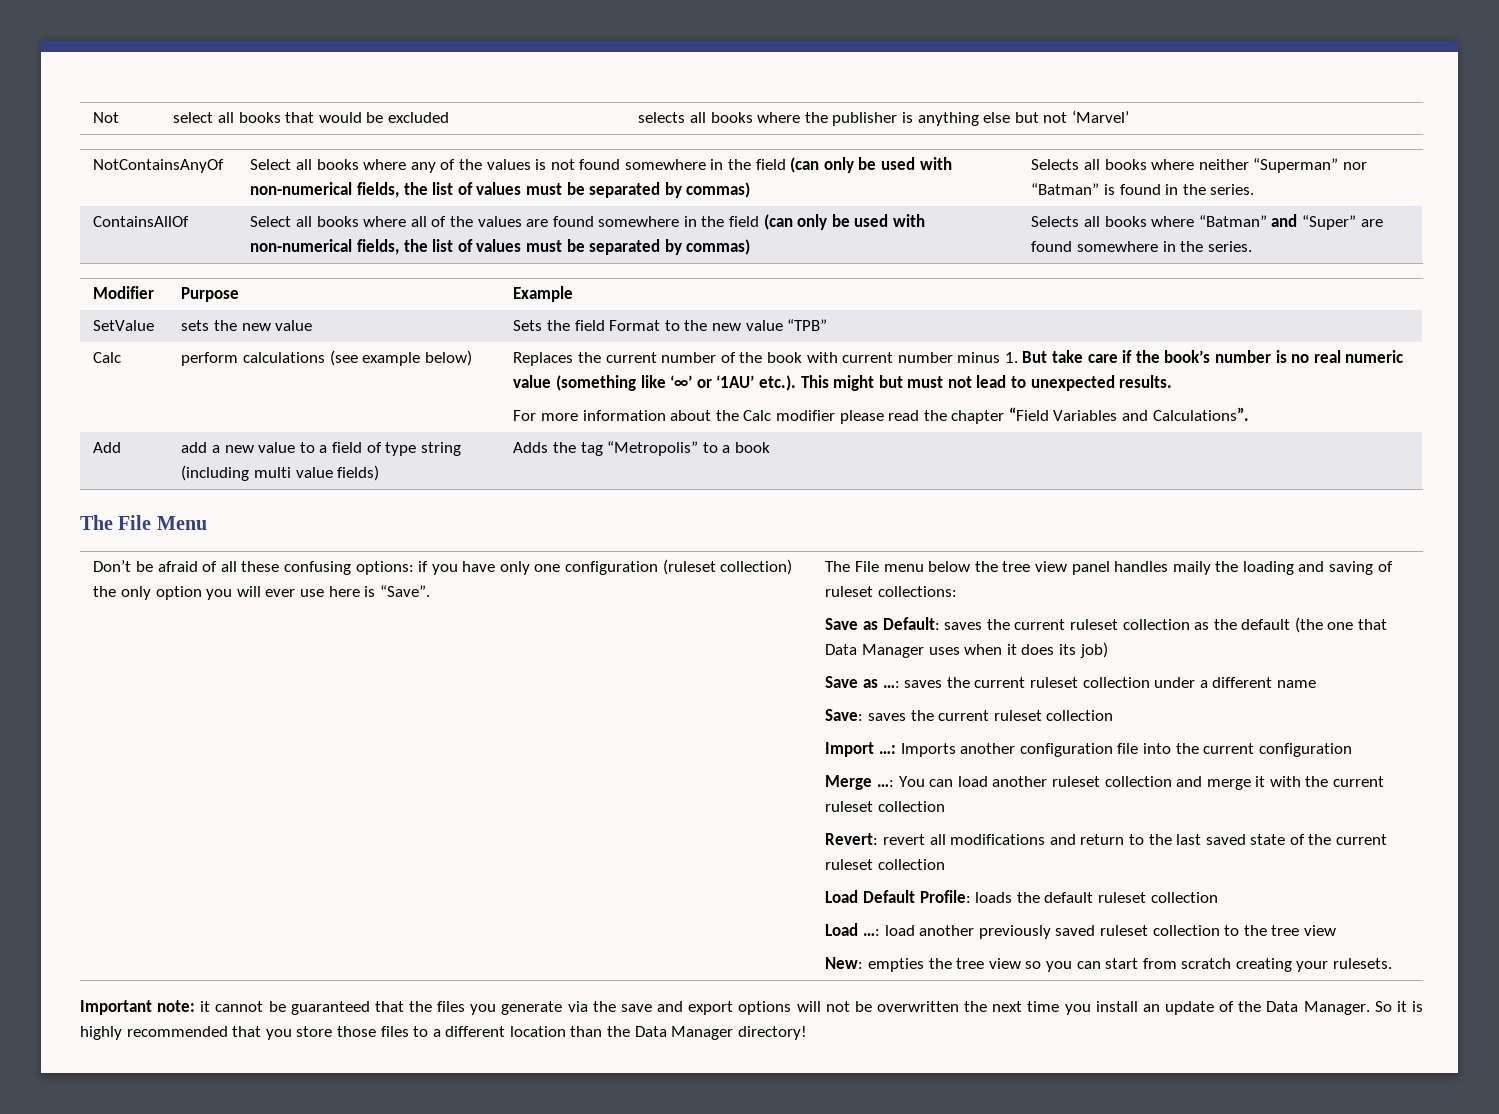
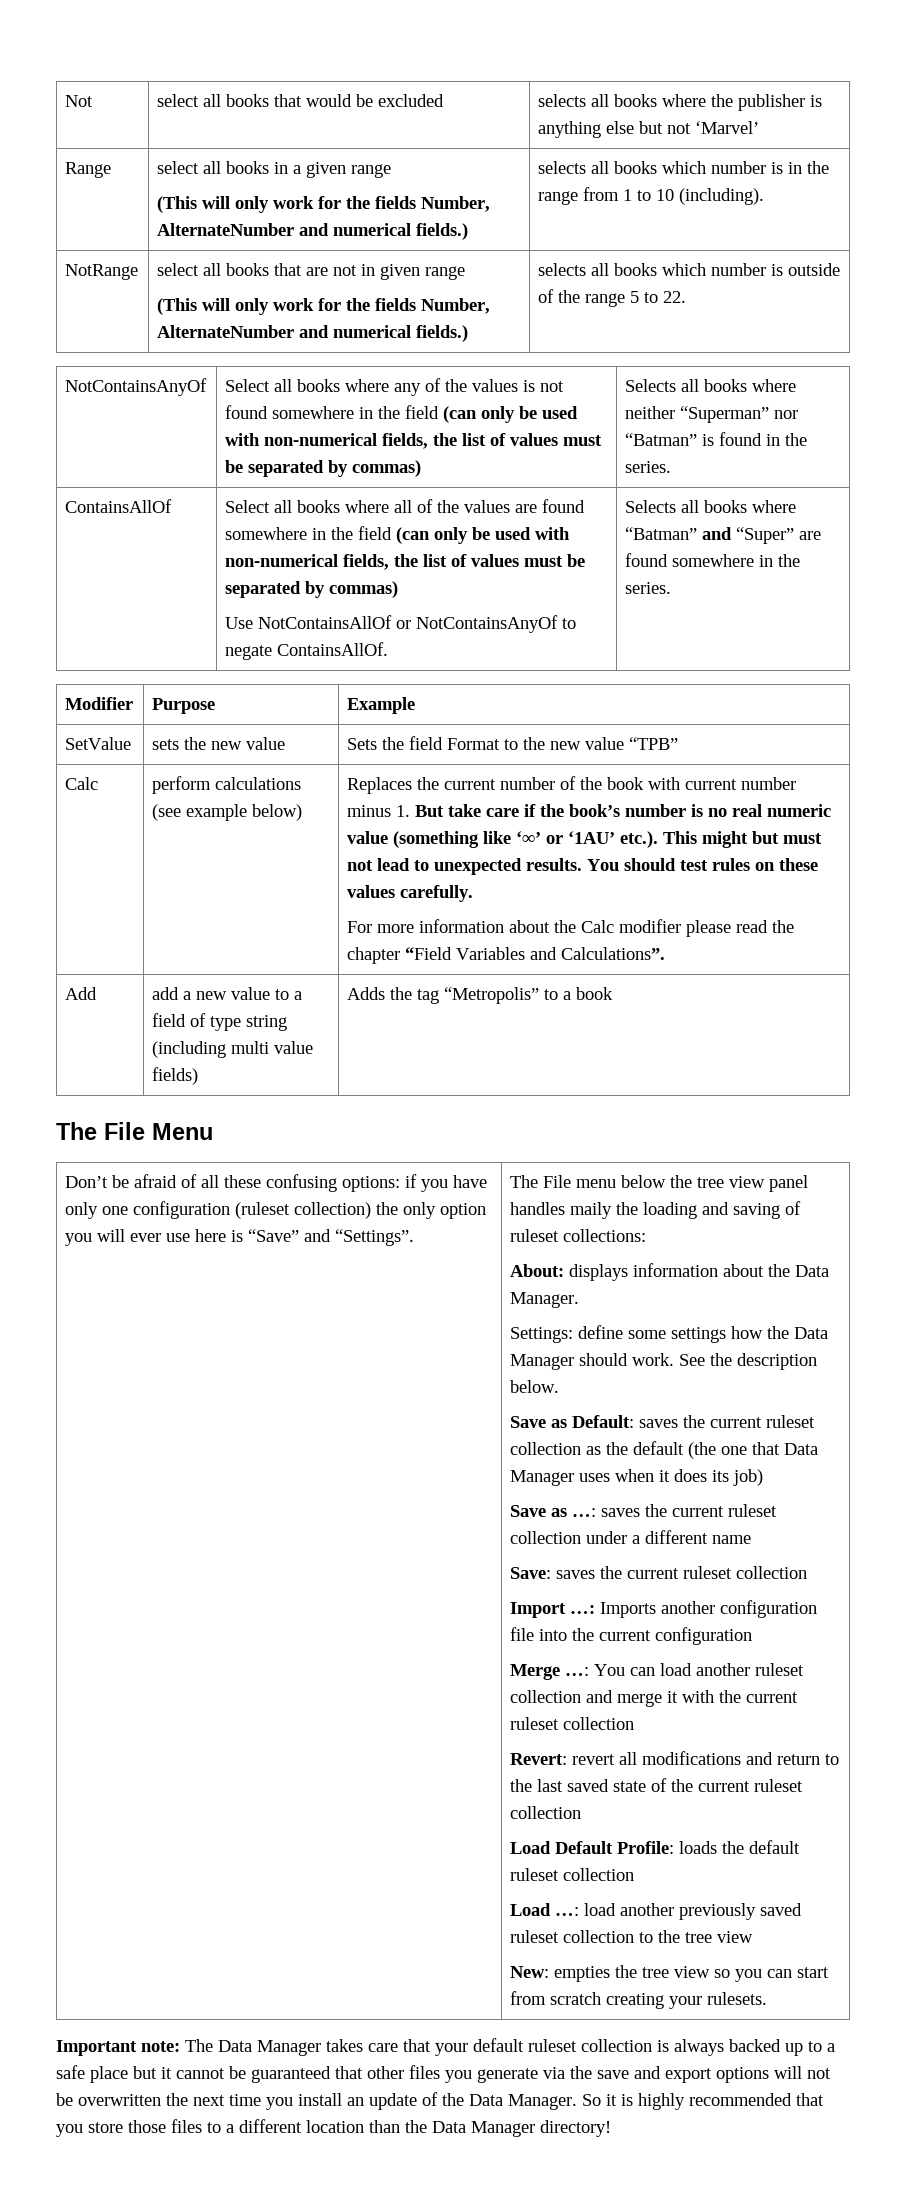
(1129, 116) none -> [65,162,112,178] [157,161,392,178] [157,196,491,213] [157,223,469,240] [538,161,830,174] [538,187,765,205] [65,264,139,280] [157,263,466,280] [157,298,491,315] [157,325,469,342] [538,263,841,276] [538,289,687,307] // Range | select all books in a given range // (This will only work for the fields Number, AlternateNumber and numerical fields.) | selects all books which number is in the range from 1 to 10 (including). // NotRange | select all books that are not in given range // (This will only work for the fields Number, AlternateNumber and numerical fields.) | selects all books which number is outside of the range 5 to 22.
(751, 247) none -> [225,615,577,633] [225,642,389,660] // Use NotContainsAllOf or NotContainsAnyOf to negate ContainsAllOf.
(1173, 381) none -> [587,858,819,871] [347,885,474,902] You should test rules on these values carefully.
[379,585,430,597] “Save”. -> [248,1229,415,1246] “Save” and “Settings”.
(957, 591) none -> [510,1263,830,1281] [510,1292,580,1308] [510,1325,829,1343] [510,1353,818,1370] [510,1380,560,1393] // About: displays information about the Data Manager. // Settings: define some settings how the Data Manager should work. See the description below.
(196, 1006) none -> [185,2038,835,2056] [56,2065,157,2083] The Data Manager takes care that your default ruleset collection is always backed up to a safe place but
[409,1001,433,1012] the -> [367,2066,404,2079] other

